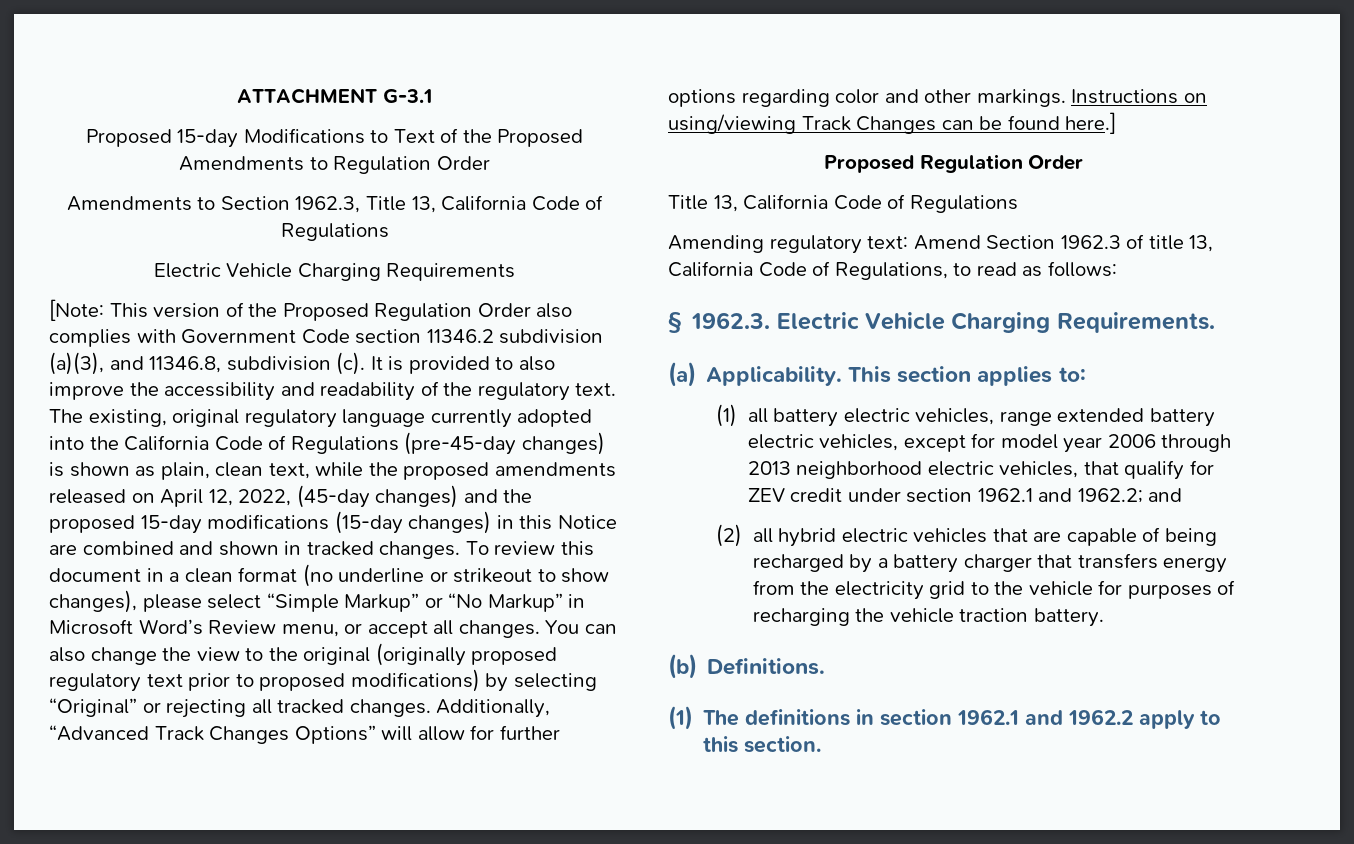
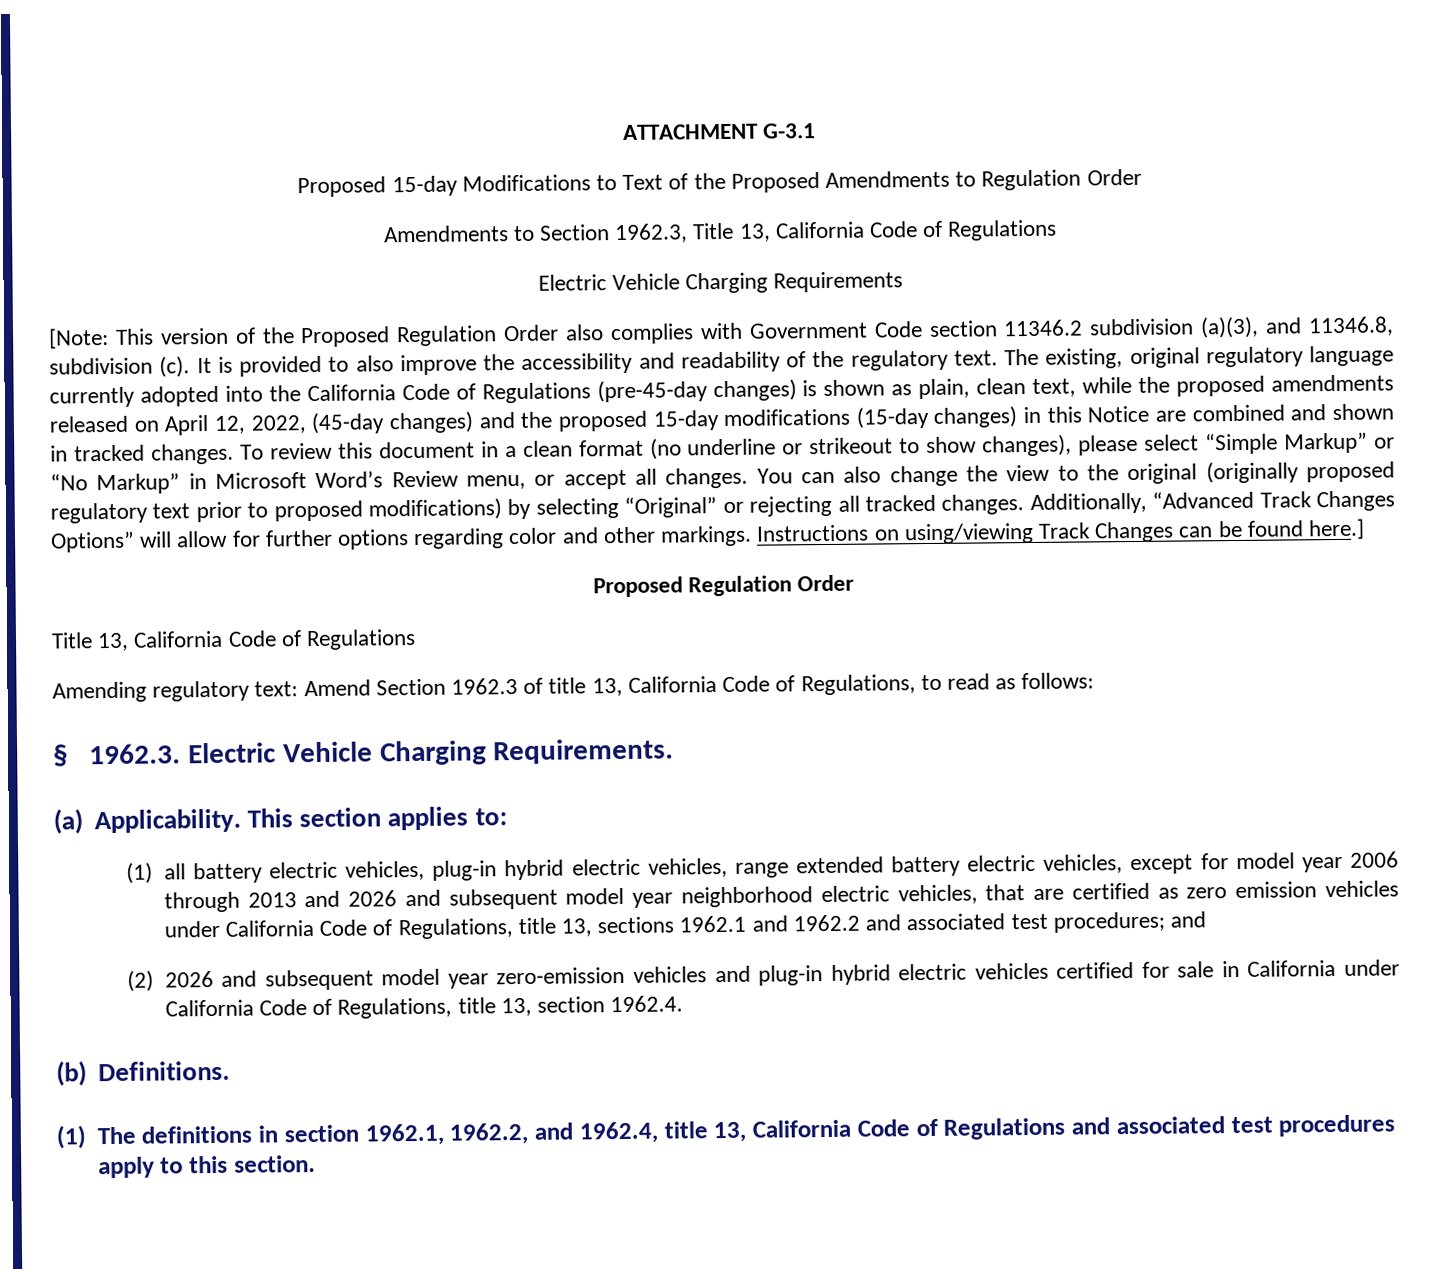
(995, 416) none -> [432,857,728,881] plug-in hybrid electric vehicles,
[796,460,1214,480] [747,488,1183,503] [716,524,1217,547] [752,553,1228,573] [752,580,1236,600] [752,608,1104,627] neighborhood electric vehicles, that qualify for ZEV credit under section 1962.1 and 1962.2; and // (2) all hybrid electric vehicles that are capable of being recharged by a battery charger that transfers energy from the electricity grid to the vehicle for purposes of recharging the vehicle traction battery. -> [304,880,1399,910] [163,911,1206,940] [127,959,1400,992] [164,995,684,1019] and 2026 and subsequent model year neighborhood electric vehicles, that are certified as zero emission vehicles under California Code of Regulations, title 13, sections 1962.1 and 1962.2 and associated test procedures; and // (2) 2026 and subsequent model year zero-emission vehicles and plug-in hybrid electric vehicles certified for sale in California under California Code of Regulations, title 13, section 1962.4.
[957,709,1134,725] 1962.1 and 1962.2 -> [364,1114,1396,1146] 1962.1, 1962.2, and 1962.4, title 13, California Code of Regulations and associated test procedures

